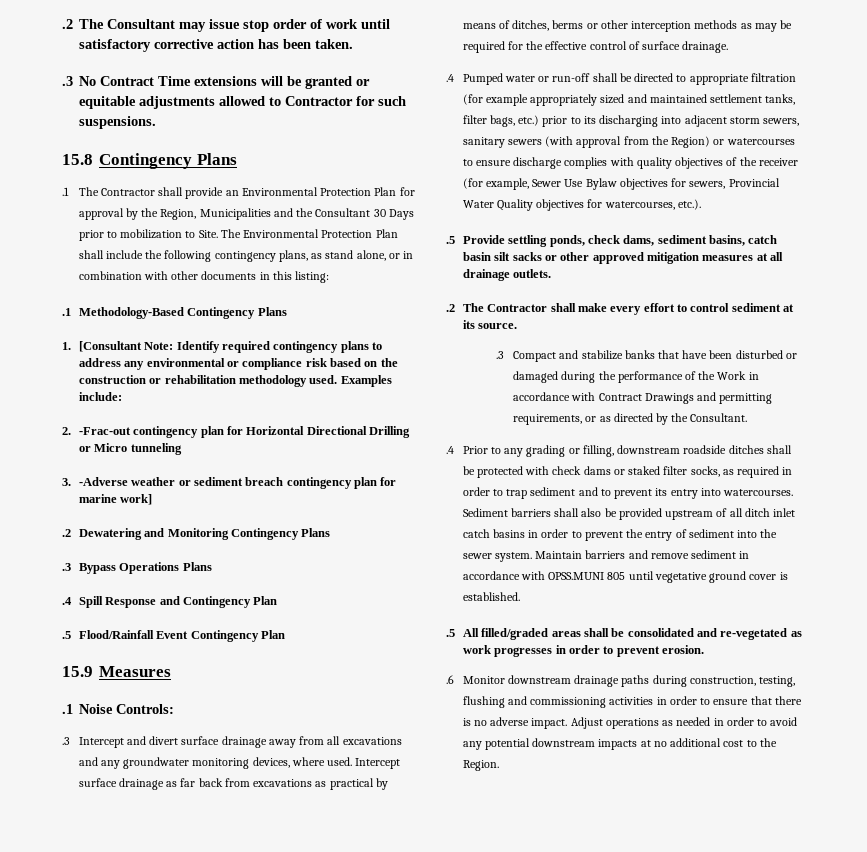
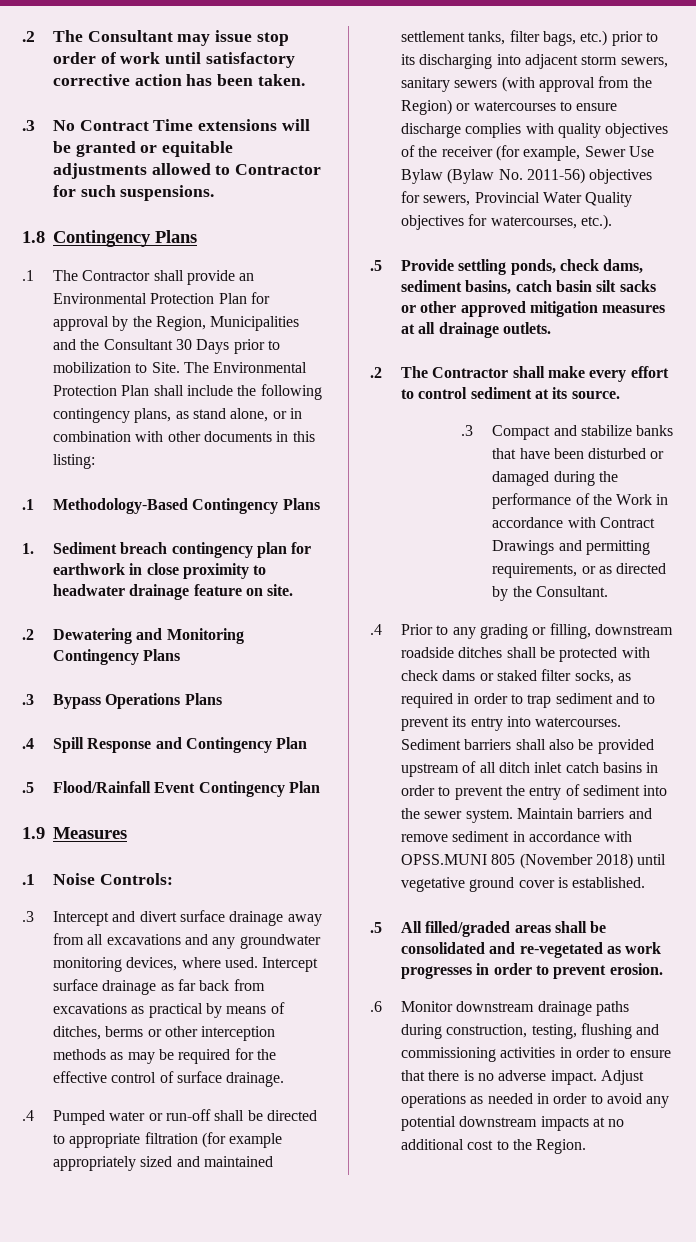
[62,154,93,165] 15.8 -> [22,231,45,243] 1.8
[78,341,383,353] [78,358,398,370] [78,375,392,387] [78,392,122,401] [62,426,411,438] [78,443,182,455] [62,477,397,489] [78,494,153,505] [Consultant Note: Identify required contingency plans to address any environmental or compliance risk based on the construction or rehabilitation methodology used. Examples include: // 2. -Frac-out contingency plan for Horizontal Directional Drilling or Micro tunneling // 3. -Adverse weather or sediment breach contingency plan for marine work] -> [52,542,312,558] [52,563,267,579] [52,584,294,600] Sediment breach contingency plan for earthwork in close proximity to headwater drainage feature on site.
[62,666,93,677] 15.9 -> [22,827,45,839] 1.9
(617, 184) none -> [447,168,585,184] (Bylaw No. 2011-56)
(626, 576) none -> [519,853,633,869] (November 2018)

